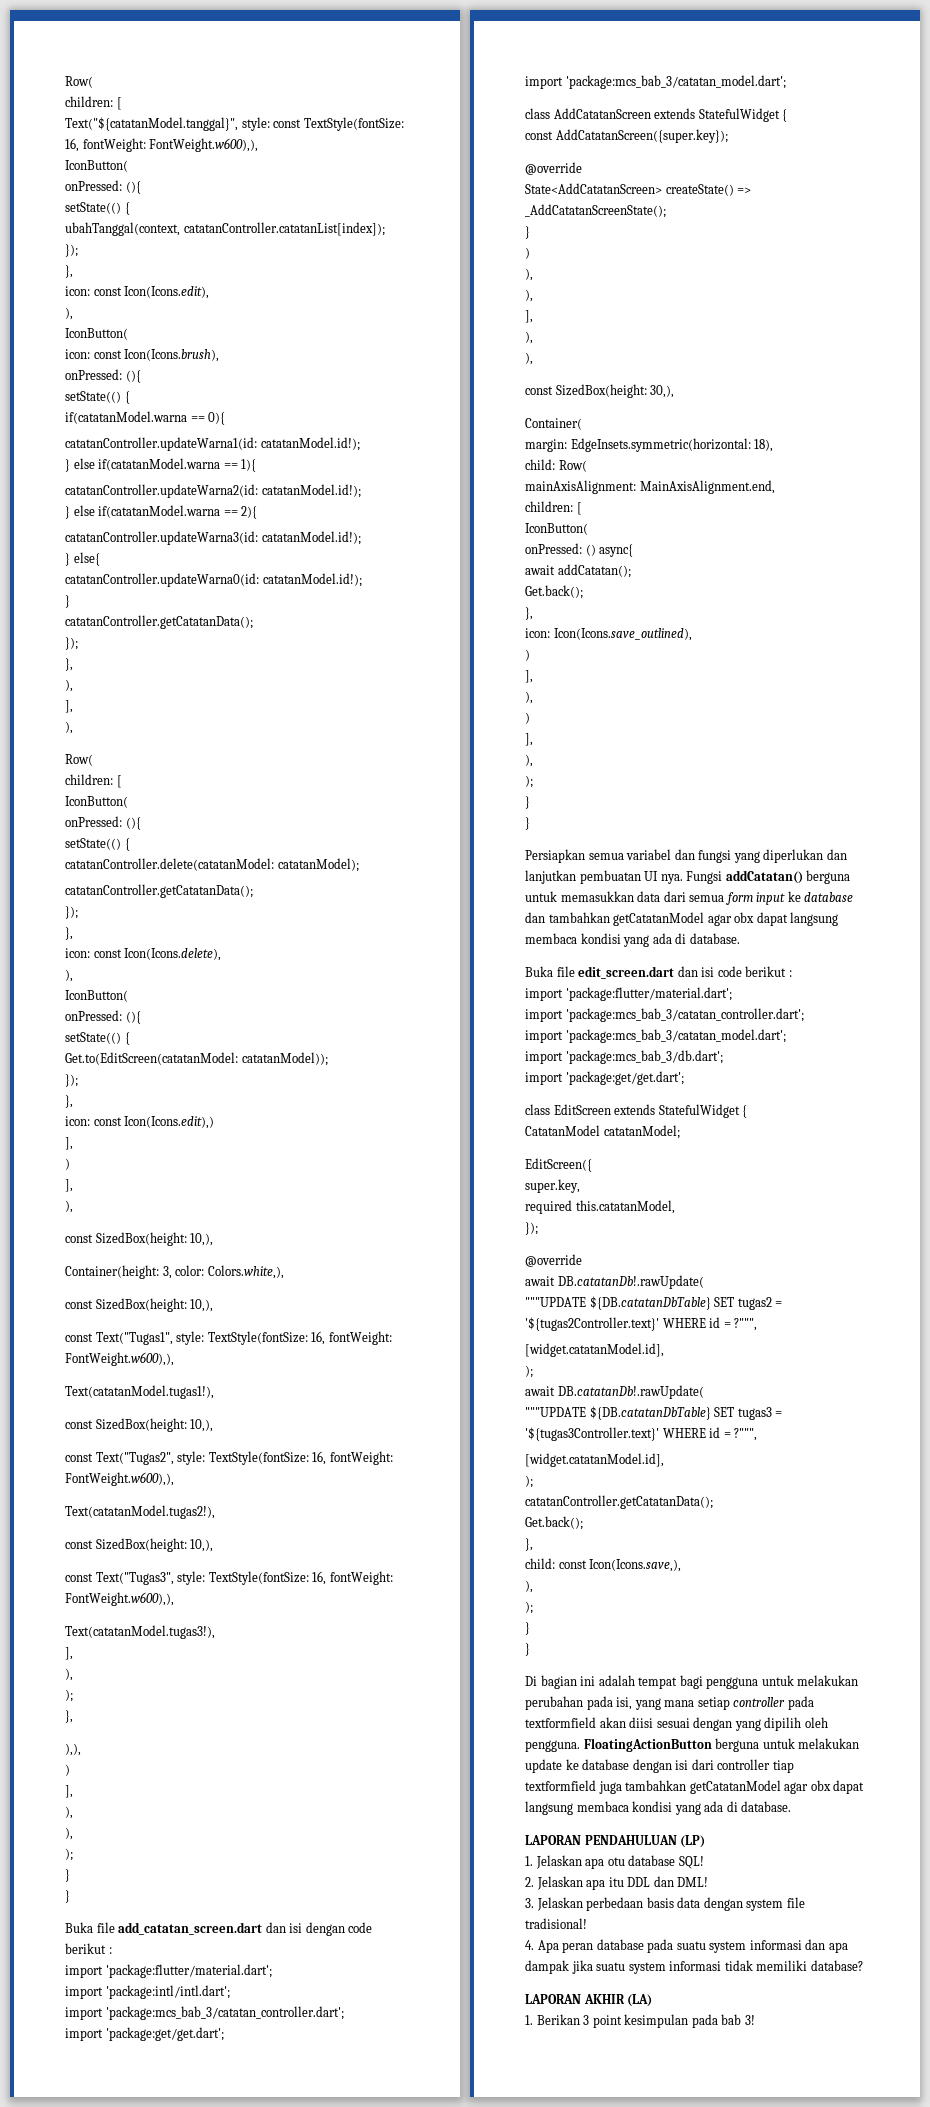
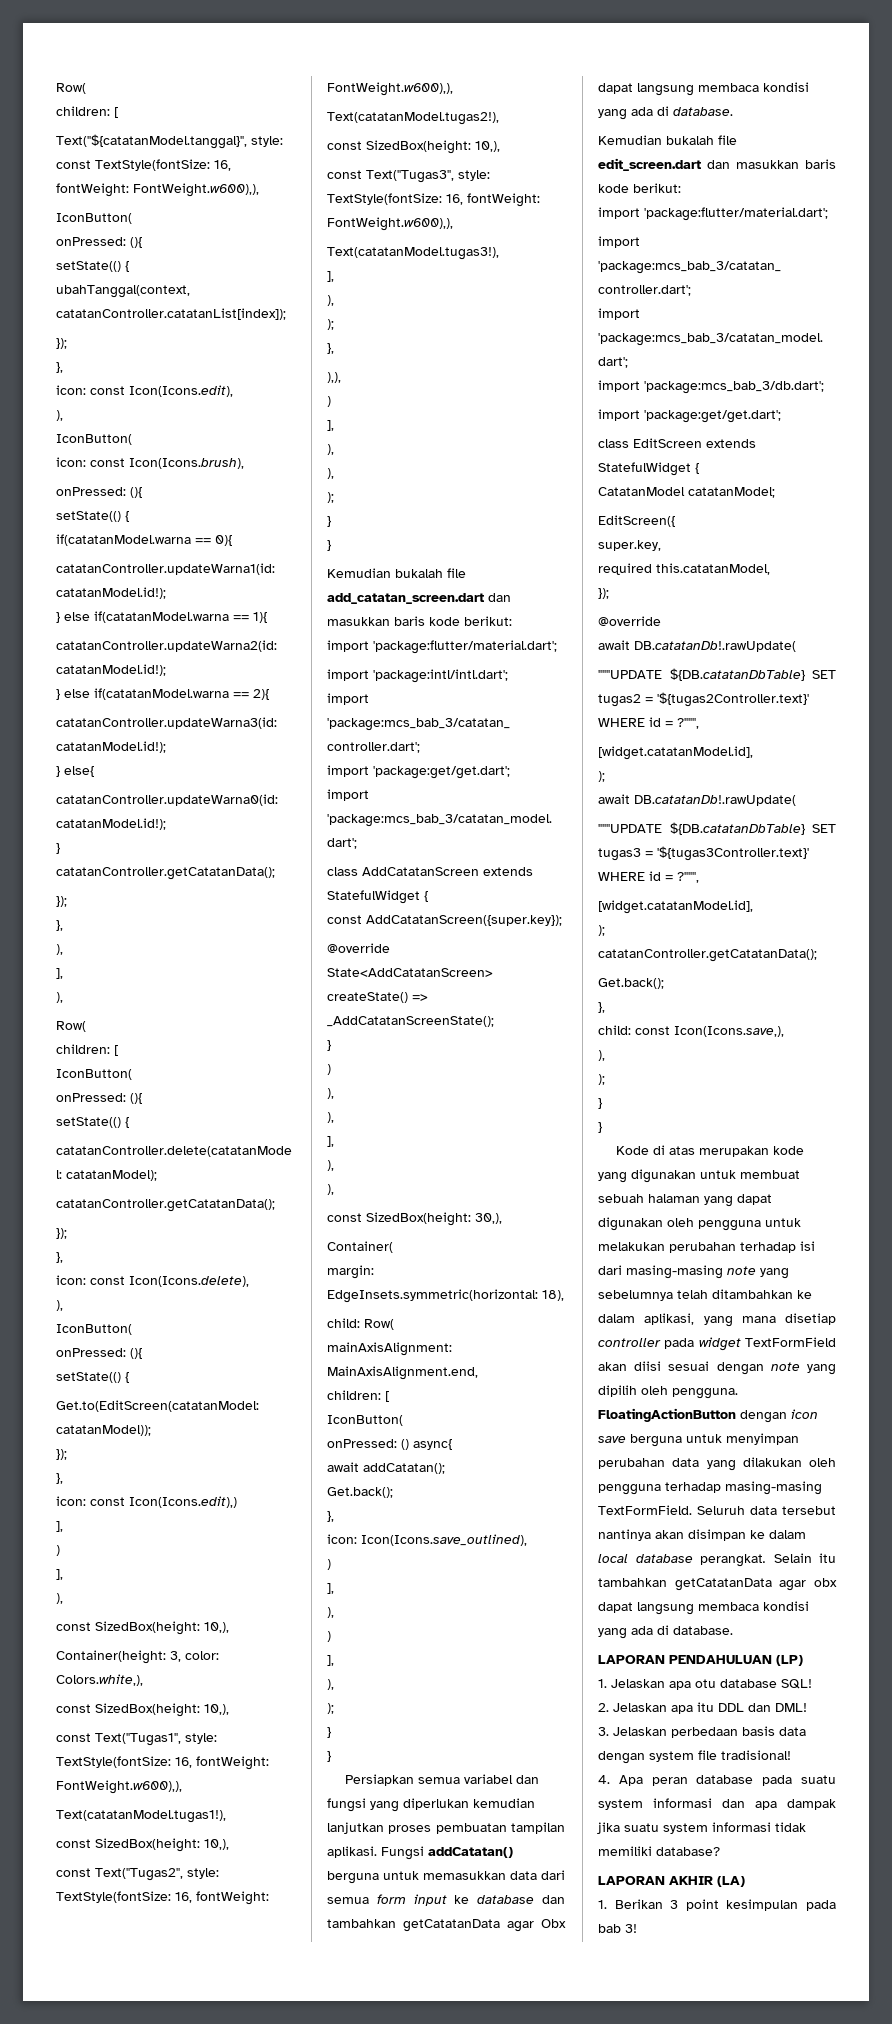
[65,1922,93,1933] Buka -> [327,568,443,578] Kemudian bukalah
[289,1922,373,1936] [65,1943,112,1954] isi dengan code berikut : -> [327,616,512,626] masukkan baris kode berikut:
[826,849,847,860] [525,870,683,884] dan lanjutkan pembuatan UI nya. -> [473,1798,535,1808] [327,1822,565,1834] [327,1846,377,1858] kemudian lanjutkan proses pembuatan tampilan aplikasi.
[613,912,839,926] [525,933,740,947] [525,966,553,977] getCatatanModel agar obx dapat langsung membaca kondisi yang ada di database. // Buka -> [403,1919,566,1932] [598,82,809,96] [598,106,733,120] [598,135,714,145] getCatatanData agar Obx dapat langsung membaca kondisi yang ada di database. // Kemudian bukalah
[701,966,792,977] isi code berikut : -> [736,159,836,169] [598,183,681,193] masukkan baris kode berikut:
[525,1675,859,1689] [525,1696,633,1710] Di bagian ini adalah tempat bagi pengguna untuk melakukan perubahan pada isi, -> [616,1145,805,1157] [598,1169,800,1183] [598,1194,772,1207] [598,1217,801,1231] [598,1241,815,1253] [598,1265,789,1279] [598,1289,812,1301] [598,1313,695,1325] Kode di atas merupakan kode yang digunakan untuk membuat sebuah halaman yang dapat digunakan oleh pengguna untuk melakukan perubahan terhadap isi dari masing-masing note yang sebelumnya telah ditambahkan ke dalam aplikasi,
[697,1697,730,1710] setiap -> [785,1313,836,1325] disetiap
[525,1717,596,1728] textformfield -> [698,1337,836,1351] widget TextFormField
(733, 1724) none -> [770,1362,800,1371] note
[715,1738,860,1752] [525,1759,794,1773] [525,1780,781,1794] berguna untuk melakukan update ke database dengan isi dari controller tiap textformfield juga tambahkan getCatatanModel -> [740,1409,818,1423] [598,1433,799,1447] [598,1457,836,1471] [598,1481,822,1495] [598,1505,836,1515] [598,1529,806,1541] [598,1553,836,1567] [598,1578,772,1591] dengan icon save berguna untuk menyimpan perubahan data yang dilakukan oleh pengguna terhadap masing-masing TextFormField. Seluruh data tersebut nantinya akan disimpan ke dalam local database perangkat. Selain itu tambahkan getCatatanData

